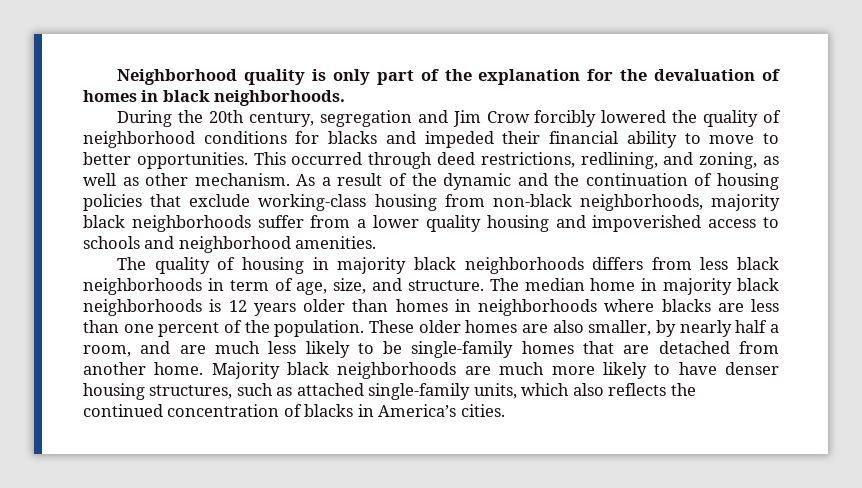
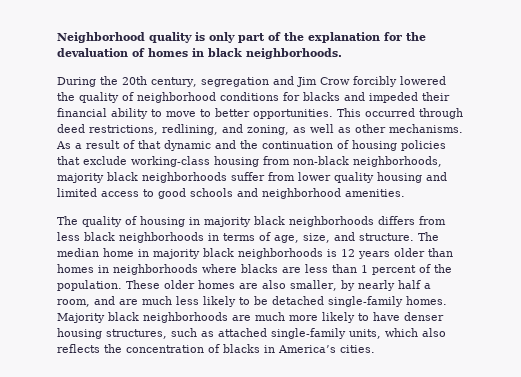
[194,173,290,186] mechanism. -> [389,124,463,133] mechanisms.
[411,173,437,186] the -> [138,140,161,149] that
[357,219,367,228] a -> (295, 176) none
[592,215,702,232] impoverished -> [57,188,97,197] limited
(779, 222) none -> [158,188,186,199] good
[229,280,269,291] term -> [223,233,255,241] terms
[123,324,154,333] one -> [361,265,368,273] 1
[411,341,779,358] [83,362,204,375] single-family homes that are detached from another home. -> [272,296,447,307] detached single-family homes.
[83,404,163,417] continued -> (122, 348) none

